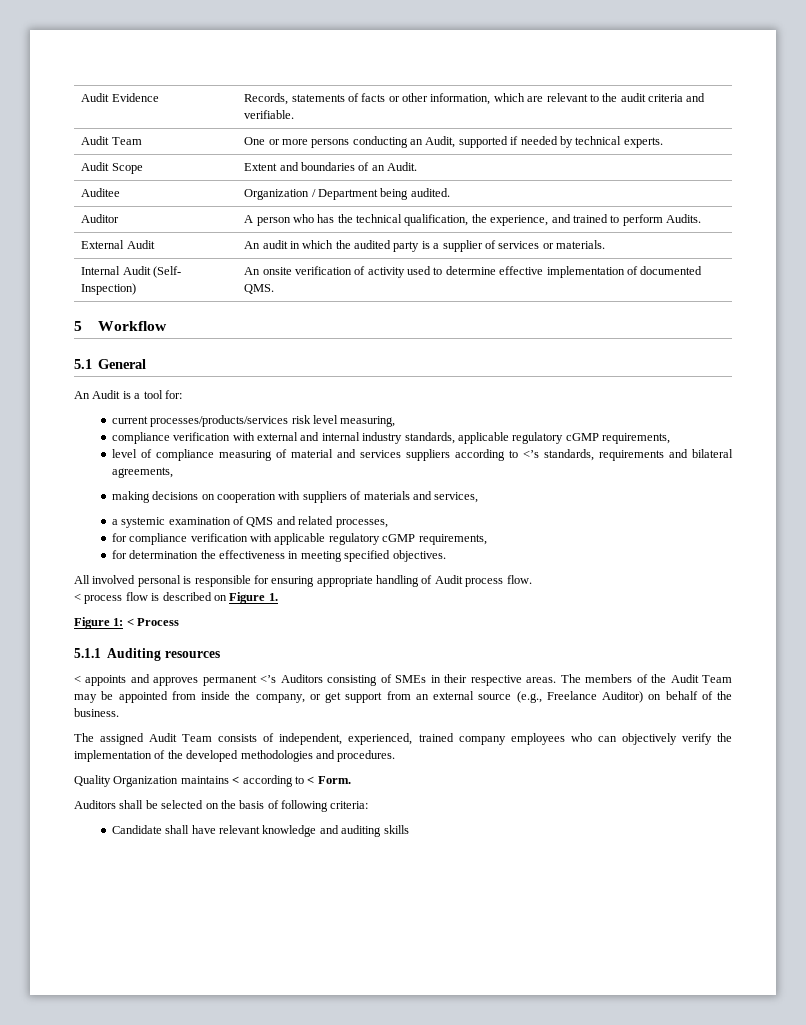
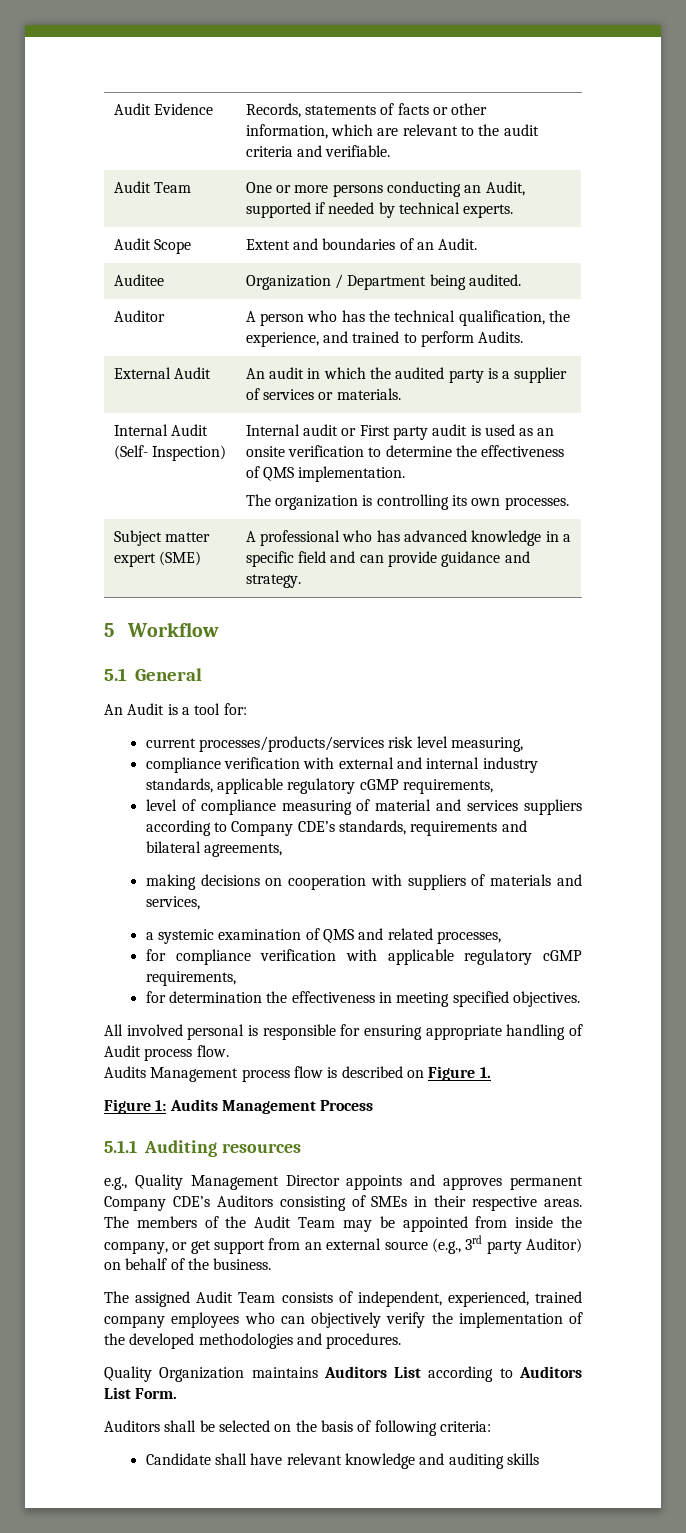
[244,266,703,278] [244,284,275,294] An onsite verification of activity used to determine effective implementation of documented QMS. -> [245,424,555,440] [245,445,565,457] [245,466,406,482] [245,494,569,510] [113,530,210,546] [113,551,201,567] [245,530,571,546] [245,551,530,567] [245,574,301,588] Internal audit or First party audit is used as an onsite verification to determine the effectiveness of QMS implementation. // The organization is controlling its own processes. // Subject matter expert (SME) | A professional who has advanced knowledge in a specific field and can provide guidance and strategy.
[522,450,539,458] <’s -> [231,821,335,836] Company CDE’s
[74,593,81,601] < -> [104,1066,239,1082] Audits Management
[126,618,134,626] < -> [169,1099,316,1114] Audits Management
[74,675,81,683] < -> [104,1174,340,1190] e.g., Quality Management Director
[260,675,277,683] <’s -> [104,1196,210,1211] Company CDE’s
[546,691,597,700] Freelance -> [465,1235,522,1254] 3rd party
[232,775,315,787] < according to < -> [323,1366,582,1382] [104,1387,131,1399] Auditors List according to Auditors List

